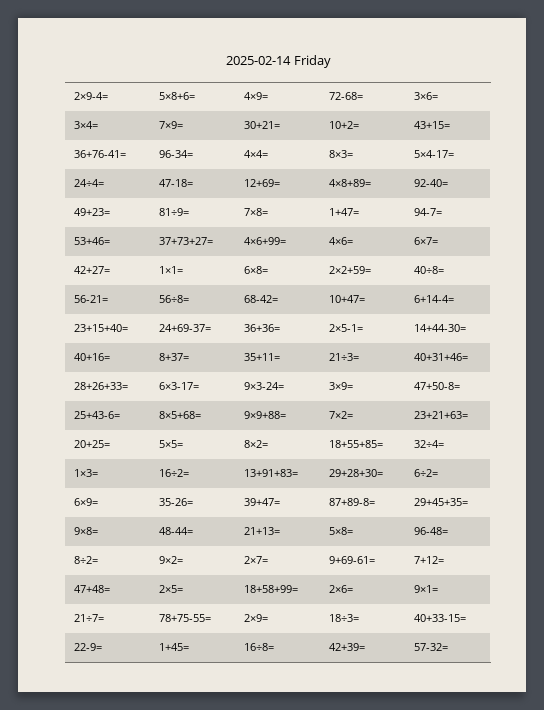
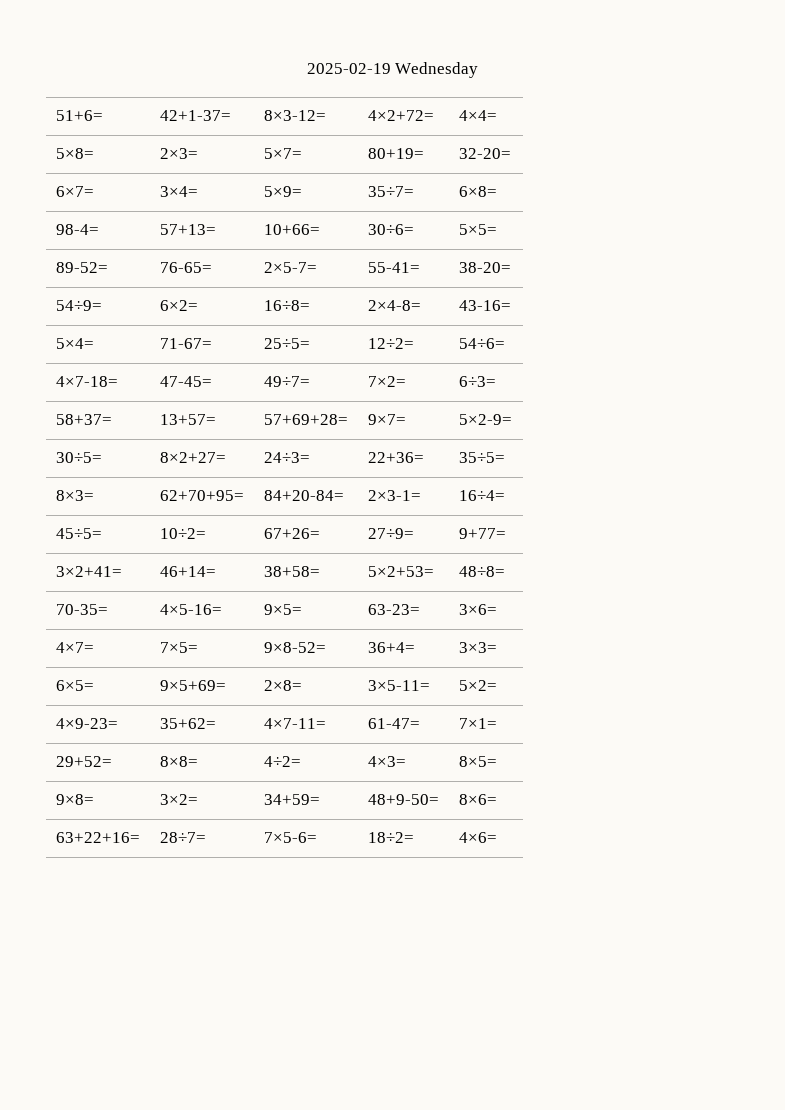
[226,55,331,68] [74,92,109,100] [159,92,196,100] [244,92,269,100] [329,92,364,100] [414,92,439,100] [74,121,99,129] [159,121,184,129] [244,121,281,129] [329,121,360,129] [414,121,451,129] [74,150,127,158] [159,150,194,158] [244,150,269,158] [329,150,354,158] [414,150,455,158] [74,179,105,187] [159,179,194,187] [244,179,281,187] [329,179,372,187] [414,179,449,187] [74,208,111,216] [159,208,190,216] [244,208,269,216] [329,208,360,216] [414,208,443,216] [74,237,111,245] [159,237,214,245] [244,237,287,245] [329,237,354,245] [414,237,439,245] [74,266,111,274] [159,266,184,274] [244,266,269,274] [329,266,372,274] [414,266,445,274] [74,295,109,303] [159,295,190,303] [244,295,279,303] [329,295,366,303] [414,295,455,303] [74,324,129,332] [159,324,212,332] [244,324,281,332] [329,324,364,332] [414,324,467,332] [74,353,111,361] [159,353,190,361] [244,353,281,361] [329,353,360,361] [414,353,469,361] [74,382,129,390] [159,382,200,390] [244,382,285,390] [329,382,354,390] [414,382,461,390] [74,411,121,419] [159,411,202,419] [244,411,287,419] [329,411,354,419] [414,411,469,419] [74,440,111,448] [159,440,184,448] [244,440,269,448] [329,440,384,448] [414,440,445,448] [74,469,99,477] [159,469,190,477] [244,469,299,477] [329,469,384,477] [414,469,439,477] [74,498,99,506] [159,498,194,506] [244,498,281,506] [329,498,376,506] [414,498,469,506] [74,527,99,535] [159,527,194,535] [244,527,281,535] [329,527,354,535] [414,527,449,535] [74,556,99,564] [159,556,184,564] [244,556,269,564] [329,556,376,564] [414,556,445,564] [74,585,111,593] [159,585,184,593] [244,585,299,593] [329,585,354,593] [414,585,439,593] [74,614,105,622] [159,614,212,622] [244,614,269,622] [329,614,360,622] [414,614,467,622] [74,643,103,651] [159,643,190,651] [244,643,275,651] [329,643,366,651] [414,643,449,651] 2025-02-14 Friday // 2×9-4= | 5×8+6= | 4×9= | 72-68= | 3×6= // 3×4= | 7×9= | 30+21= | 10+2= | 43+15= // 36+76-41= | 96-34= | 4×4= | 8×3= | 5×4-17= // 24÷4= | 47-18= | 12+69= | 4×8+89= | 92-40= // 49+23= | 81÷9= | 7×8= | 1+47= | 94-7= // 53+46= | 37+73+27= | 4×6+99= | 4×6= | 6×7= // 42+27= | 1×1= | 6×8= | 2×2+59= | 40÷8= // 56-21= | 56÷8= | 68-42= | 10+47= | 6+14-4= // 23+15+40= | 24+69-37= | 36+36= | 2×5-1= | 14+44-30= // 40+16= | 8+37= | 35+11= | 21÷3= | 40+31+46= // 28+26+33= | 6×3-17= | 9×3-24= | 3×9= | 47+50-8= // 25+43-6= | 8×5+68= | 9×9+88= | 7×2= | 23+21+63= // 20+25= | 5×5= | 8×2= | 18+55+85= | 32÷4= // 1×3= | 16÷2= | 13+91+83= | 29+28+30= | 6÷2= // 6×9= | 35-26= | 39+47= | 87+89-8= | 29+45+35= // 9×8= | 48-44= | 21+13= | 5×8= | 96-48= // 8÷2= | 9×2= | 2×7= | 9+69-61= | 7+12= // 47+48= | 2×5= | 18+58+99= | 2×6= | 9×1= // 21÷7= | 78+75-55= | 2×9= | 18÷3= | 40+33-15= // 22-9= | 1+45= | 16÷8= | 42+39= | 57-32= -> [306,62,479,78] [55,110,103,121] [159,110,231,121] [263,110,326,121] [367,110,434,121] [458,110,497,121] [55,148,94,159] [159,148,198,159] [263,148,302,159] [367,148,424,159] [458,148,511,159] [55,186,94,197] [159,186,198,197] [263,186,302,197] [367,186,414,197] [458,186,497,197] [55,224,99,235] [159,224,216,235] [263,224,320,235] [367,224,414,235] [458,224,497,235] [55,262,108,273] [159,262,212,273] [263,262,317,273] [367,262,420,273] [458,262,511,273] [55,300,102,311] [159,300,198,311] [263,300,310,311] [367,300,421,311] [458,300,511,311] [55,338,94,349] [159,338,212,349] [263,338,310,349] [367,338,414,349] [458,338,505,349] [55,376,118,387] [159,376,212,387] [263,376,310,387] [367,376,406,387] [458,376,496,387] [55,414,112,425] [159,414,216,425] [263,414,348,425] [367,414,406,425] [458,414,512,425] [55,452,102,463] [159,452,226,463] [263,452,310,463] [367,452,424,463] [458,452,505,463] [55,490,94,501] [159,490,244,501] [263,490,344,501] [367,490,421,501] [458,490,505,501] [55,528,102,539] [159,528,206,539] [263,528,320,539] [367,528,414,539] [458,528,506,539] [55,566,122,577] [159,566,216,577] [263,566,320,577] [367,566,434,577] [458,566,505,577] [55,604,108,615] [159,604,222,615] [263,604,302,615] [367,604,420,615] [458,604,497,615] [55,642,94,653] [159,642,198,653] [263,642,326,653] [367,642,415,653] [458,642,497,653] [55,680,94,691] [159,680,226,691] [263,680,302,691] [367,680,430,691] [458,680,497,691] [55,718,118,729] [159,718,216,729] [263,718,326,729] [367,718,420,729] [458,718,497,729] [55,756,112,767] [159,756,198,767] [263,756,301,767] [367,756,406,767] [458,756,497,767] [55,794,94,805] [159,794,198,805] [263,794,320,805] [367,794,439,805] [458,794,497,805] [55,832,140,843] [159,832,206,843] [263,832,317,843] [367,832,414,843] [458,832,497,843] 2025-02-19 Wednesday // 51+6= | 42+1-37= | 8×3-12= | 4×2+72= | 4×4= // 5×8= | 2×3= | 5×7= | 80+19= | 32-20= // 6×7= | 3×4= | 5×9= | 35÷7= | 6×8= // 98-4= | 57+13= | 10+66= | 30÷6= | 5×5= // 89-52= | 76-65= | 2×5-7= | 55-41= | 38-20= // 54÷9= | 6×2= | 16÷8= | 2×4-8= | 43-16= // 5×4= | 71-67= | 25÷5= | 12÷2= | 54÷6= // 4×7-18= | 47-45= | 49÷7= | 7×2= | 6÷3= // 58+37= | 13+57= | 57+69+28= | 9×7= | 5×2-9= // 30÷5= | 8×2+27= | 24÷3= | 22+36= | 35÷5= // 8×3= | 62+70+95= | 84+20-84= | 2×3-1= | 16÷4= // 45÷5= | 10÷2= | 67+26= | 27÷9= | 9+77= // 3×2+41= | 46+14= | 38+58= | 5×2+53= | 48÷8= // 70-35= | 4×5-16= | 9×5= | 63-23= | 3×6= // 4×7= | 7×5= | 9×8-52= | 36+4= | 3×3= // 6×5= | 9×5+69= | 2×8= | 3×5-11= | 5×2= // 4×9-23= | 35+62= | 4×7-11= | 61-47= | 7×1= // 29+52= | 8×8= | 4÷2= | 4×3= | 8×5= // 9×8= | 3×2= | 34+59= | 48+9-50= | 8×6= // 63+22+16= | 28÷7= | 7×5-6= | 18÷2= | 4×6=

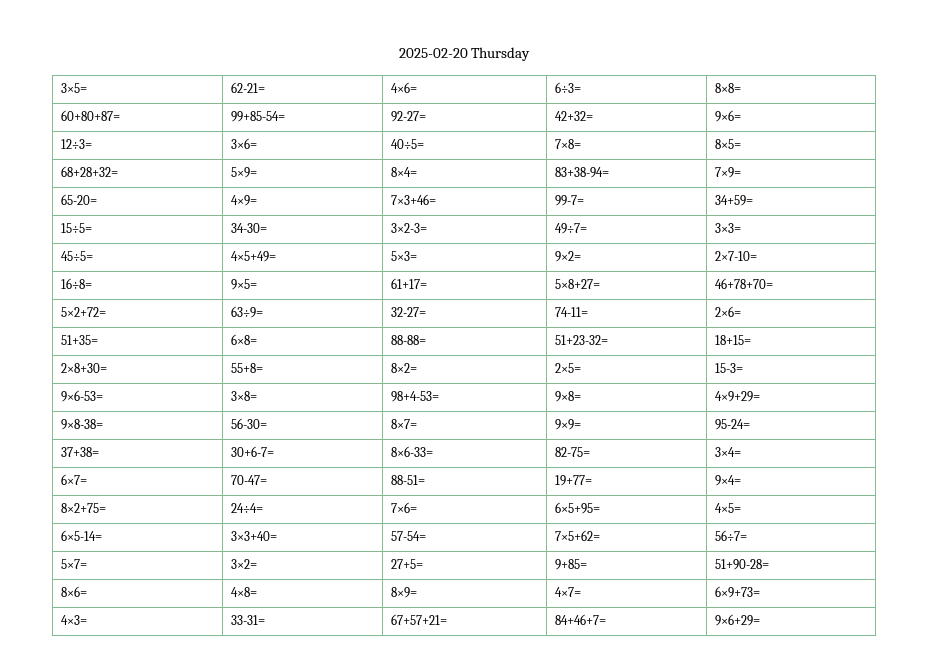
[306,62,479,78] [55,110,103,121] [159,110,231,121] [263,110,326,121] [367,110,434,121] [458,110,497,121] [55,148,94,159] [159,148,198,159] [263,148,302,159] [367,148,424,159] [458,148,511,159] [55,186,94,197] [159,186,198,197] [263,186,302,197] [367,186,414,197] [458,186,497,197] [55,224,99,235] [159,224,216,235] [263,224,320,235] [367,224,414,235] [458,224,497,235] [55,262,108,273] [159,262,212,273] [263,262,317,273] [367,262,420,273] [458,262,511,273] [55,300,102,311] [159,300,198,311] [263,300,310,311] [367,300,421,311] [458,300,511,311] [55,338,94,349] [159,338,212,349] [263,338,310,349] [367,338,414,349] [458,338,505,349] [55,376,118,387] [159,376,212,387] [263,376,310,387] [367,376,406,387] [458,376,496,387] [55,414,112,425] [159,414,216,425] [263,414,348,425] [367,414,406,425] [458,414,512,425] [55,452,102,463] [159,452,226,463] [263,452,310,463] [367,452,424,463] [458,452,505,463] [55,490,94,501] [159,490,244,501] [263,490,344,501] [367,490,421,501] [458,490,505,501] [55,528,102,539] [159,528,206,539] [263,528,320,539] [367,528,414,539] [458,528,506,539] [55,566,122,577] [159,566,216,577] [263,566,320,577] [367,566,434,577] [458,566,505,577] [55,604,108,615] [159,604,222,615] [263,604,302,615] [367,604,420,615] [458,604,497,615] [55,642,94,653] [159,642,198,653] [263,642,326,653] [367,642,415,653] [458,642,497,653] [55,680,94,691] [159,680,226,691] [263,680,302,691] [367,680,430,691] [458,680,497,691] [55,718,118,729] [159,718,216,729] [263,718,326,729] [367,718,420,729] [458,718,497,729] [55,756,112,767] [159,756,198,767] [263,756,301,767] [367,756,406,767] [458,756,497,767] [55,794,94,805] [159,794,198,805] [263,794,320,805] [367,794,439,805] [458,794,497,805] [55,832,140,843] [159,832,206,843] [263,832,317,843] [367,832,414,843] [458,832,497,843] 2025-02-19 Wednesday // 51+6= | 42+1-37= | 8×3-12= | 4×2+72= | 4×4= // 5×8= | 2×3= | 5×7= | 80+19= | 32-20= // 6×7= | 3×4= | 5×9= | 35÷7= | 6×8= // 98-4= | 57+13= | 10+66= | 30÷6= | 5×5= // 89-52= | 76-65= | 2×5-7= | 55-41= | 38-20= // 54÷9= | 6×2= | 16÷8= | 2×4-8= | 43-16= // 5×4= | 71-67= | 25÷5= | 12÷2= | 54÷6= // 4×7-18= | 47-45= | 49÷7= | 7×2= | 6÷3= // 58+37= | 13+57= | 57+69+28= | 9×7= | 5×2-9= // 30÷5= | 8×2+27= | 24÷3= | 22+36= | 35÷5= // 8×3= | 62+70+95= | 84+20-84= | 2×3-1= | 16÷4= // 45÷5= | 10÷2= | 67+26= | 27÷9= | 9+77= // 3×2+41= | 46+14= | 38+58= | 5×2+53= | 48÷8= // 70-35= | 4×5-16= | 9×5= | 63-23= | 3×6= // 4×7= | 7×5= | 9×8-52= | 36+4= | 3×3= // 6×5= | 9×5+69= | 2×8= | 3×5-11= | 5×2= // 4×9-23= | 35+62= | 4×7-11= | 61-47= | 7×1= // 29+52= | 8×8= | 4÷2= | 4×3= | 8×5= // 9×8= | 3×2= | 34+59= | 48+9-50= | 8×6= // 63+22+16= | 28÷7= | 7×5-6= | 18÷2= | 4×6= -> [398,47,531,61] [61,83,88,93] [231,82,266,93] [391,82,418,93] [555,82,582,93] [715,83,742,93] [61,110,121,121] [231,111,286,122] [391,111,427,122] [555,111,594,121] [715,110,742,122] [61,139,93,149] [231,138,258,149] [391,139,425,149] [555,139,582,149] [715,139,742,149] [61,166,119,177] [231,167,258,178] [391,167,418,177] [555,167,610,178] [715,167,742,178] [61,194,98,205] [231,195,258,206] [391,194,437,205] [555,195,585,206] [715,195,754,206] [61,223,93,233] [231,223,268,233] [391,223,428,233] [555,223,588,234] [715,223,742,233] [61,251,94,261] [231,251,277,262] [391,251,418,261] [555,251,582,262] [715,251,758,261] [61,278,93,289] [231,279,258,290] [391,278,428,289] [555,279,601,289] [715,278,774,289] [61,307,107,317] [231,306,264,318] [391,307,427,317] [555,307,589,317] [715,306,742,317] [61,335,99,345] [231,334,258,345] [391,335,427,345] [555,335,609,345] [715,335,752,345] [61,363,108,373] [231,363,264,373] [391,363,418,373] [555,363,582,373] [715,363,744,373] [61,390,104,402] [231,391,258,401] [391,391,440,402] [555,391,582,402] [715,391,761,402] [61,419,104,430] [231,418,268,429] [391,419,418,429] [555,419,582,430] [715,419,751,430] [61,447,100,457] [231,446,275,457] [391,446,434,457] [555,447,591,457] [715,447,742,457] [61,474,88,485] [231,475,268,485] [391,475,426,485] [555,475,593,486] [715,475,742,486] [61,503,107,513] [231,503,264,513] [391,502,418,513] [555,502,601,514] [715,503,742,513] [61,530,103,541] [231,531,278,541] [391,531,427,541] [555,530,601,541] [715,530,748,541] [61,559,88,569] [231,559,258,569] [391,559,424,569] [555,559,588,570] [715,559,770,570] [61,586,88,597] [231,587,258,597] [391,587,418,598] [555,587,582,597] [715,586,761,598] [61,615,88,625] [231,615,266,625] [391,614,448,625] [555,614,607,625] [715,614,761,626] 2025-02-20 Thursday // 3×5= | 62-21= | 4×6= | 6÷3= | 8×8= // 60+80+87= | 99+85-54= | 92-27= | 42+32= | 9×6= // 12÷3= | 3×6= | 40÷5= | 7×8= | 8×5= // 68+28+32= | 5×9= | 8×4= | 83+38-94= | 7×9= // 65-20= | 4×9= | 7×3+46= | 99-7= | 34+59= // 15÷5= | 34-30= | 3×2-3= | 49÷7= | 3×3= // 45÷5= | 4×5+49= | 5×3= | 9×2= | 2×7-10= // 16÷8= | 9×5= | 61+17= | 5×8+27= | 46+78+70= // 5×2+72= | 63÷9= | 32-27= | 74-11= | 2×6= // 51+35= | 6×8= | 88-88= | 51+23-32= | 18+15= // 2×8+30= | 55+8= | 8×2= | 2×5= | 15-3= // 9×6-53= | 3×8= | 98+4-53= | 9×8= | 4×9+29= // 9×8-38= | 56-30= | 8×7= | 9×9= | 95-24= // 37+38= | 30+6-7= | 8×6-33= | 82-75= | 3×4= // 6×7= | 70-47= | 88-51= | 19+77= | 9×4= // 8×2+75= | 24÷4= | 7×6= | 6×5+95= | 4×5= // 6×5-14= | 3×3+40= | 57-54= | 7×5+62= | 56÷7= // 5×7= | 3×2= | 27+5= | 9+85= | 51+90-28= // 8×6= | 4×8= | 8×9= | 4×7= | 6×9+73= // 4×3= | 33-31= | 67+57+21= | 84+46+7= | 9×6+29=

